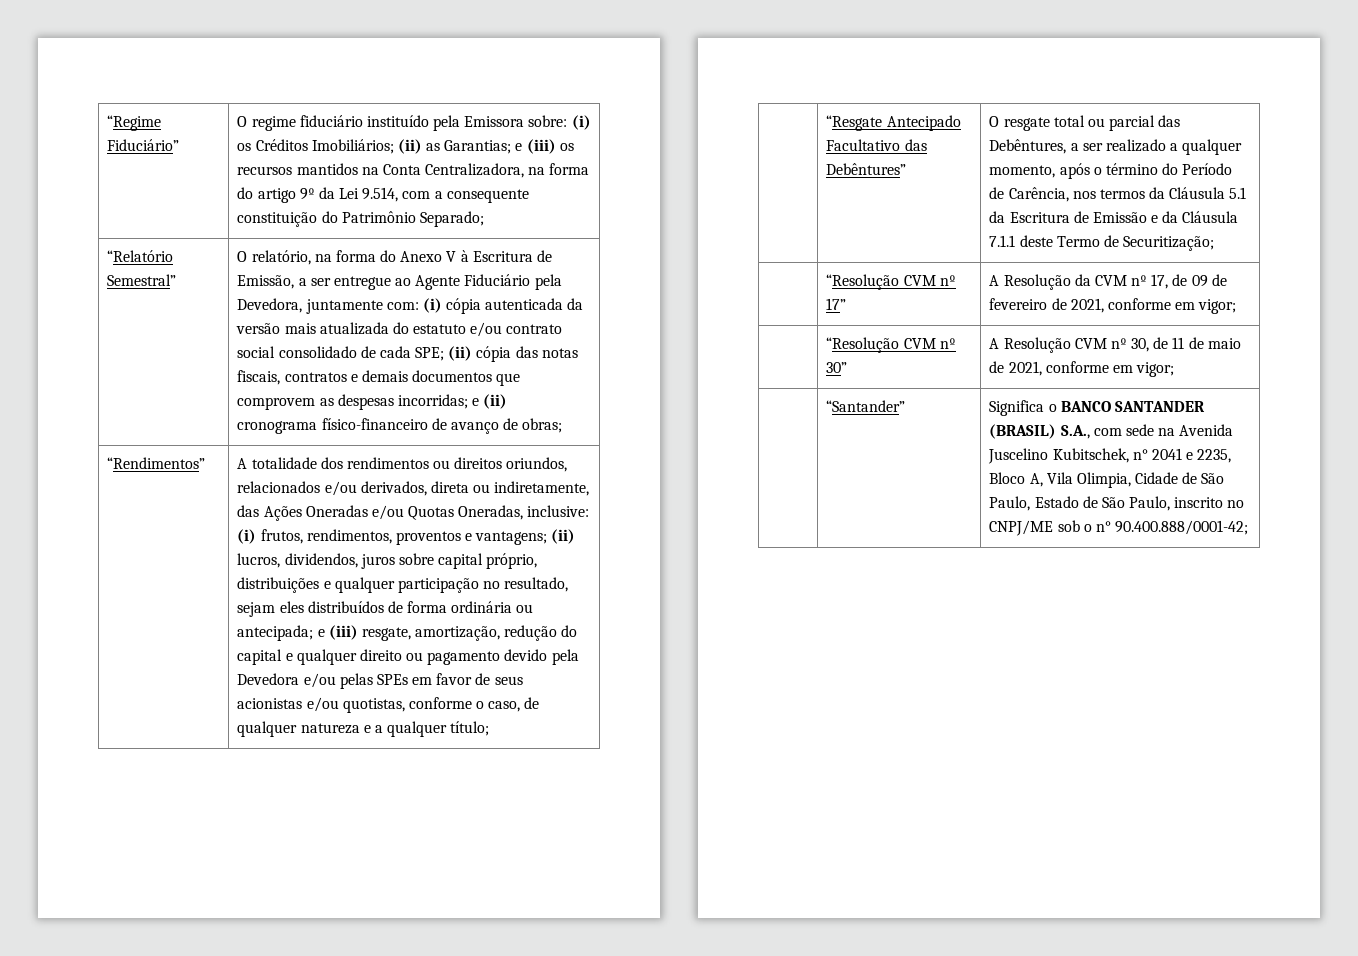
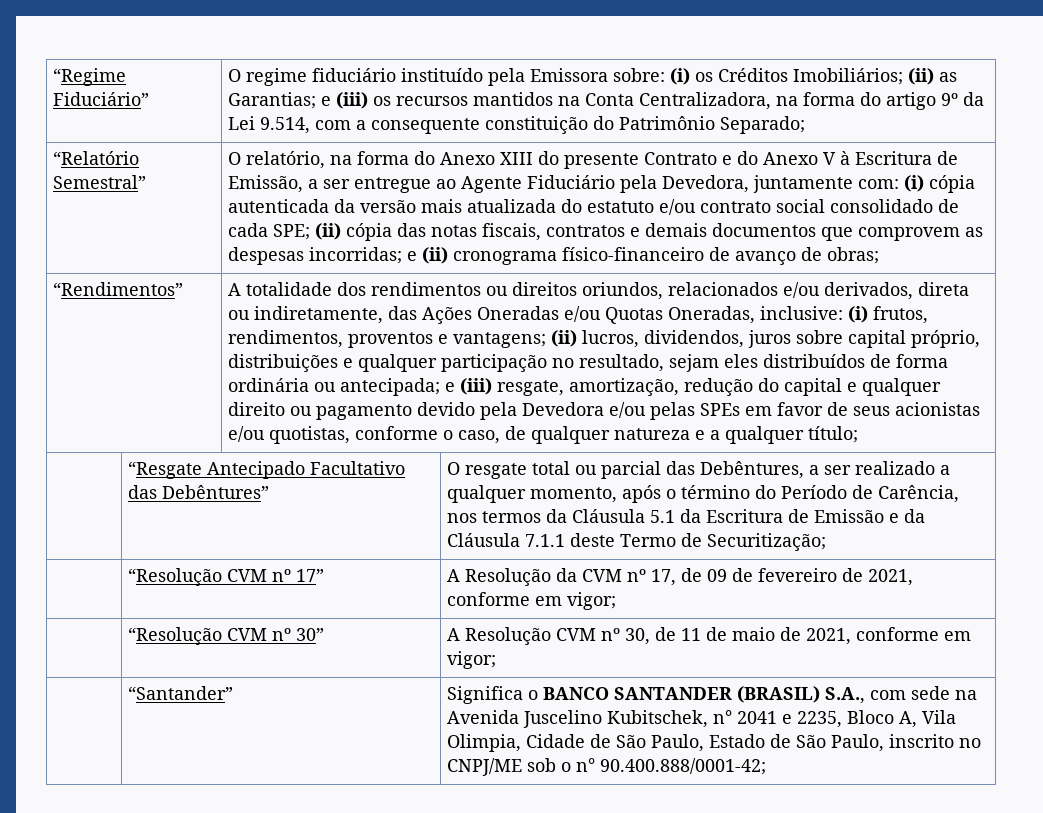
(443, 256) none -> [500,151,819,169] XIII do presente Contrato e do Anexo

